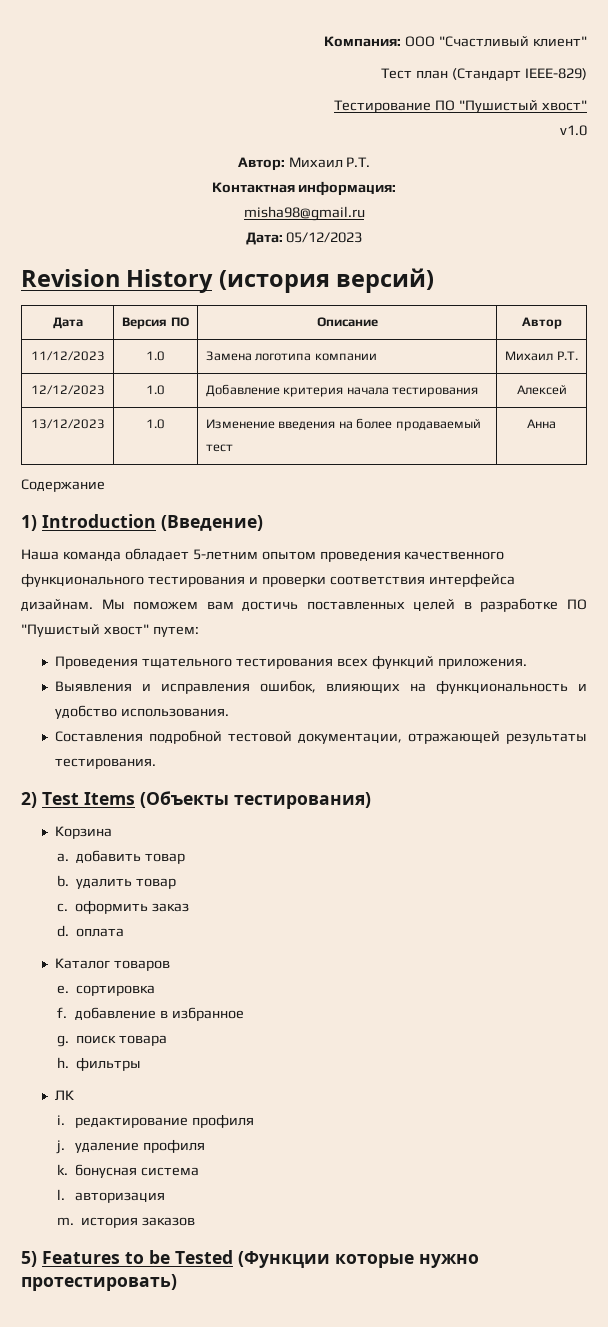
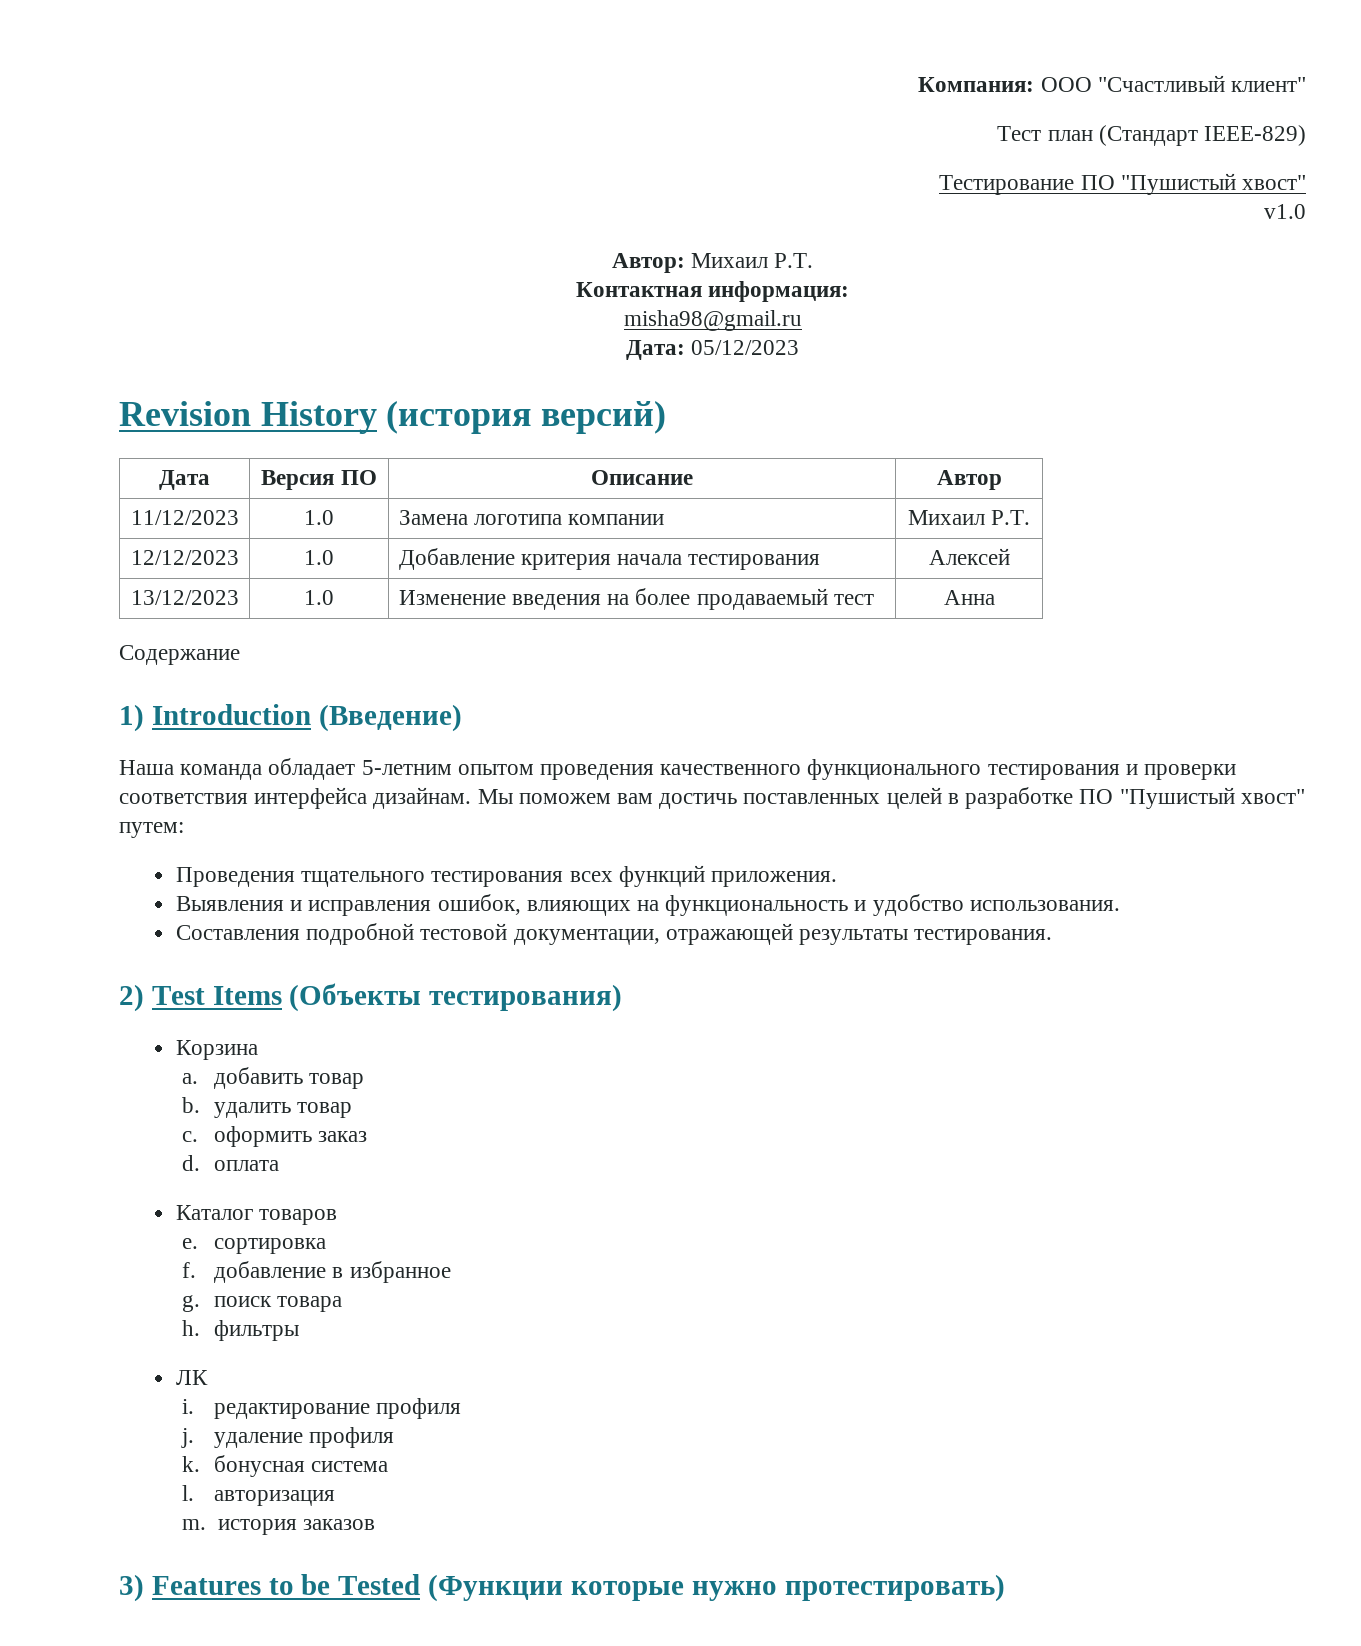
[21,1251,37,1267] 5) -> [119,1574,144,1602] 3)

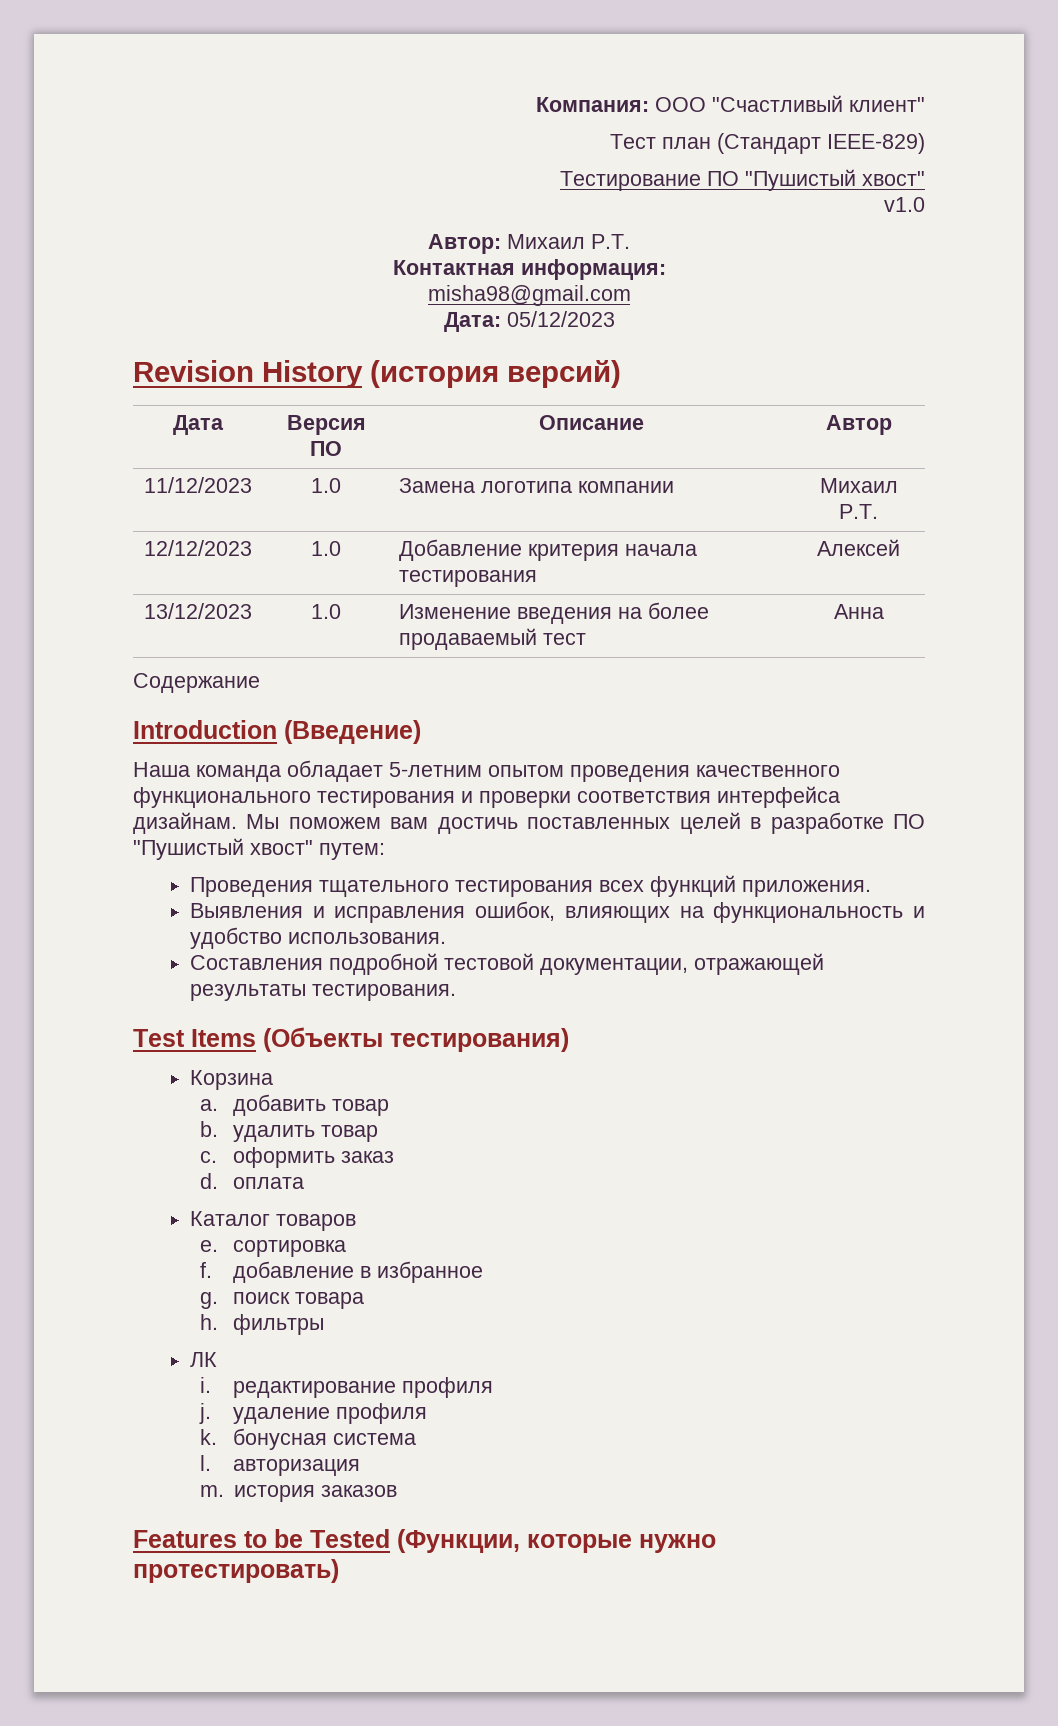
[623,310,802,331] misha98@gmail.ru -> [427,285,631,306] misha98@gmail.com
[119,704,144,732] 1) -> (260, 683) none
[119,984,144,1012] 2) -> (456, 992) none
[119,1574,144,1602] 3) -> (398, 1491) none
[428,1574,564,1602] (Функции -> [397,1529,520,1553] (Функции,

